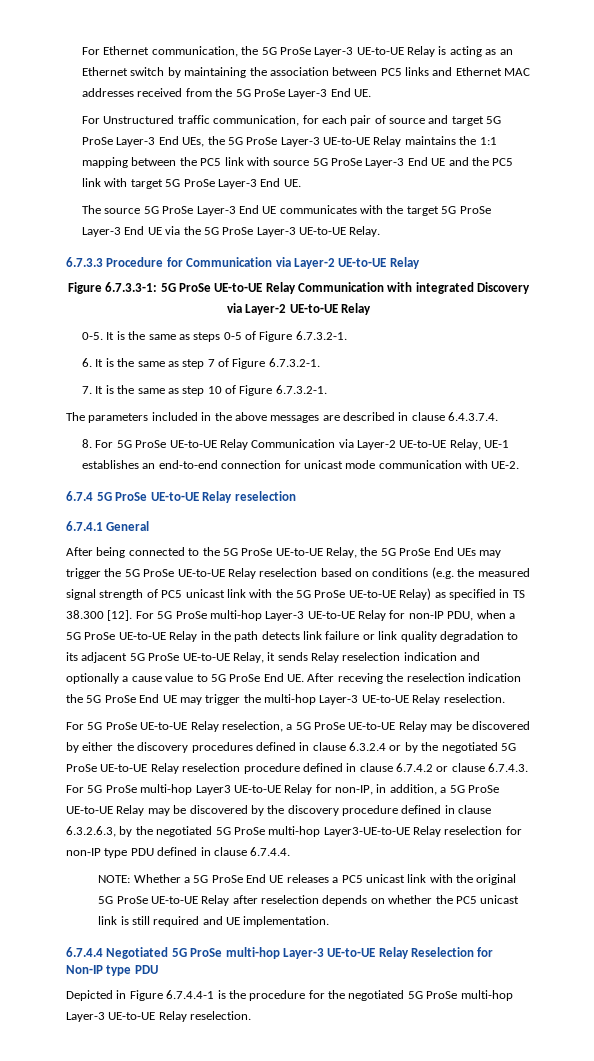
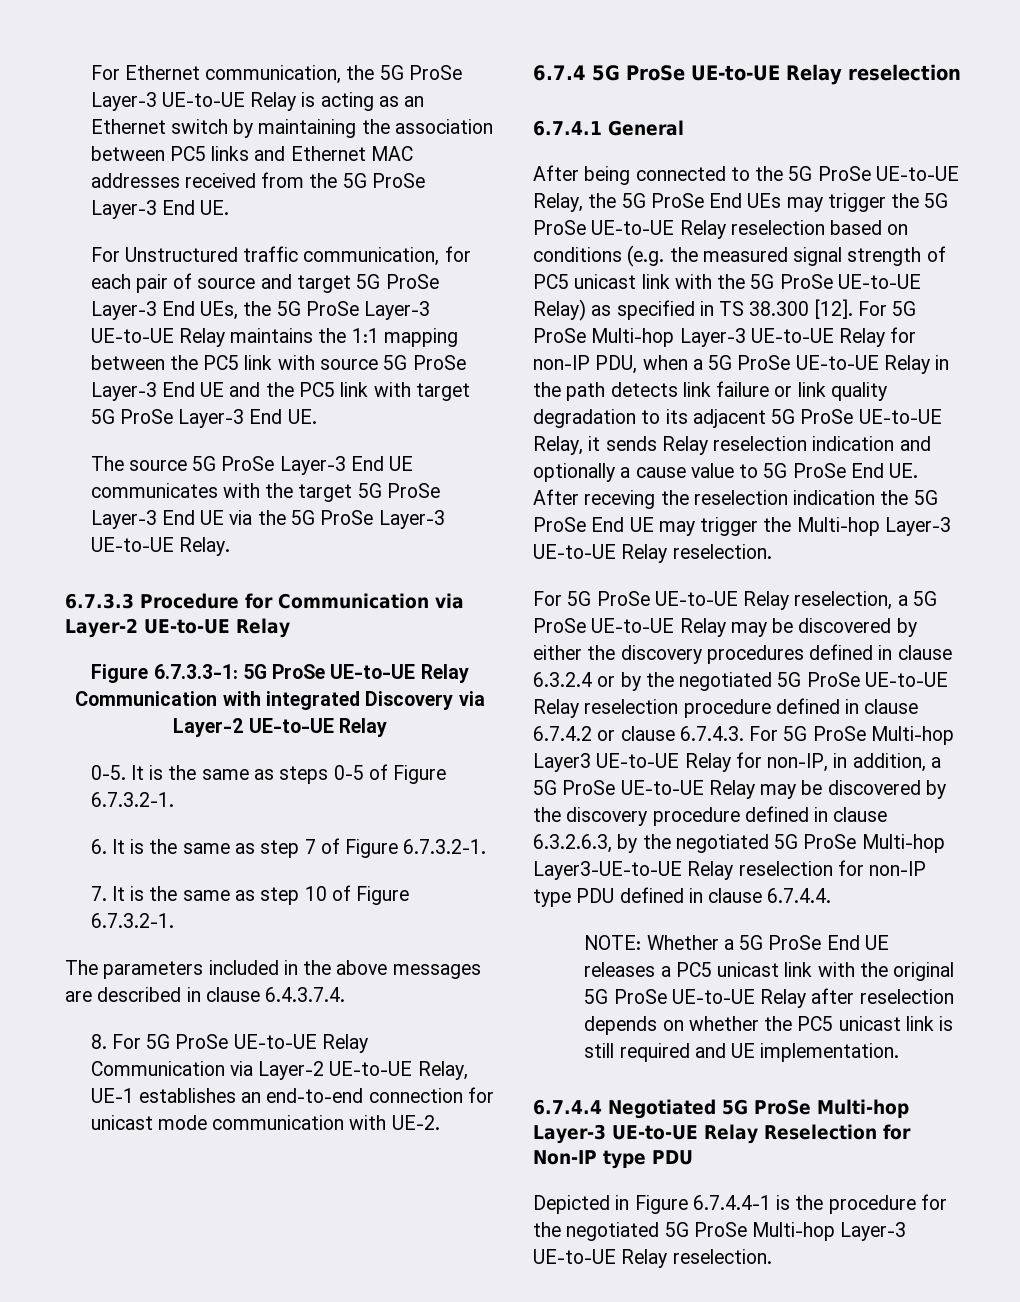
[209,610,262,621] multi-hop -> [591,328,675,347] Multi-hop
[264,694,316,705] multi-hop -> [796,517,880,536] Multi-hop
[140,784,193,795] multi-hop -> [870,726,954,745] Multi-hop
[268,826,321,837] multi-hop -> [861,834,945,853] Multi-hop
[225,947,280,959] multi-hop -> [817,1099,909,1118] Multi-hop
[460,990,513,1001] multi-hop -> [752,1222,836,1241] Multi-hop

